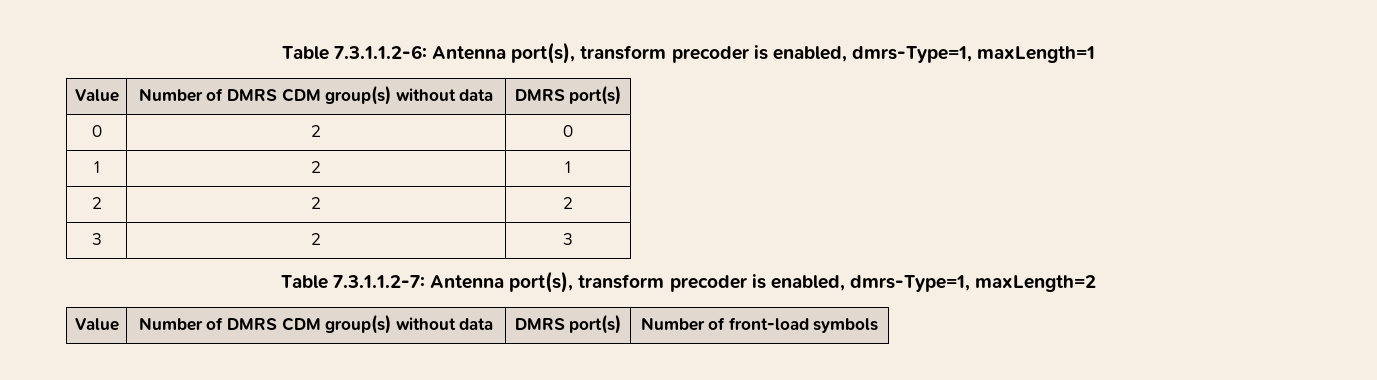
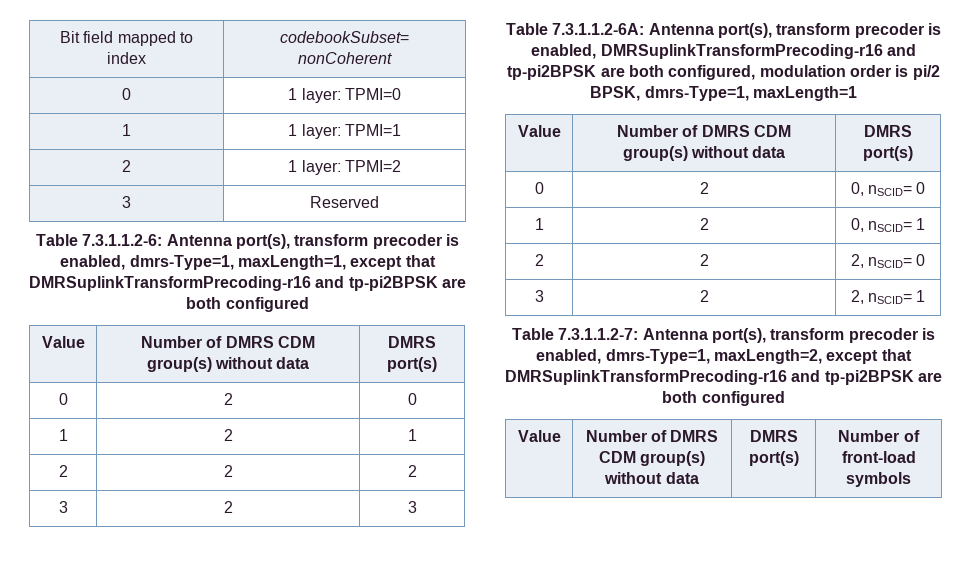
(281, 53) none -> [60,31,193,46] [107,52,146,64] [280,31,409,43] [298,52,392,64] [122,88,131,100] [288,88,401,103] [122,124,131,136] [288,124,401,139] [122,160,131,172] [288,160,401,175] [122,196,131,208] [310,196,379,208] Bit field mapped to index | codebookSubset= nonCoherent // 0 | 1 layer: TPMI=0 // 1 | 1 layer: TPMI=1 // 2 | 1 layer: TPMI=2 // 3 | Reserved //
[977,46,1096,63] maxLength=1 -> [238,255,436,270] [29,276,466,291] [186,297,309,312] maxLength=1, except that DMRSuplinkTransformPrecoding-r16 and tp-pi2BPSK are both configured
(573, 239) none -> [506,23,941,38] [531,44,916,59] [507,65,940,80] [590,86,857,101] [517,125,561,137] [617,125,791,137] [622,146,786,161] [864,125,912,137] [863,146,913,161] [534,182,544,194] [699,182,709,194] [850,182,926,196] [534,218,544,230] [699,218,709,230] [850,218,926,232] [534,254,544,266] [699,254,709,266] [850,254,926,268] [534,290,544,302] [699,290,709,302] [850,290,926,304] // Table 7.3.1.1.2-6A: Antenna port(s), transform precoder is enabled, DMRSuplinkTransformPrecoding-r16 and tp-pi2BPSK are both configured, modulation order is pi/2 BPSK, dmrs-Type=1, maxLength=1 // Value | Number of DMRS CDM group(s) without data | DMRS port(s) // 0 | 2 | 0, nSCID= 0 // 1 | 2 | 0, nSCID= 1 // 2 | 2 | 2, nSCID= 0 // 3 | 2 | 2, nSCID= 1
[975,275,1097,292] maxLength=2 -> [714,349,912,364] [505,370,942,385] [662,391,785,406] maxLength=2, except that DMRSuplinkTransformPrecoding-r16 and tp-pi2BPSK are both configured

